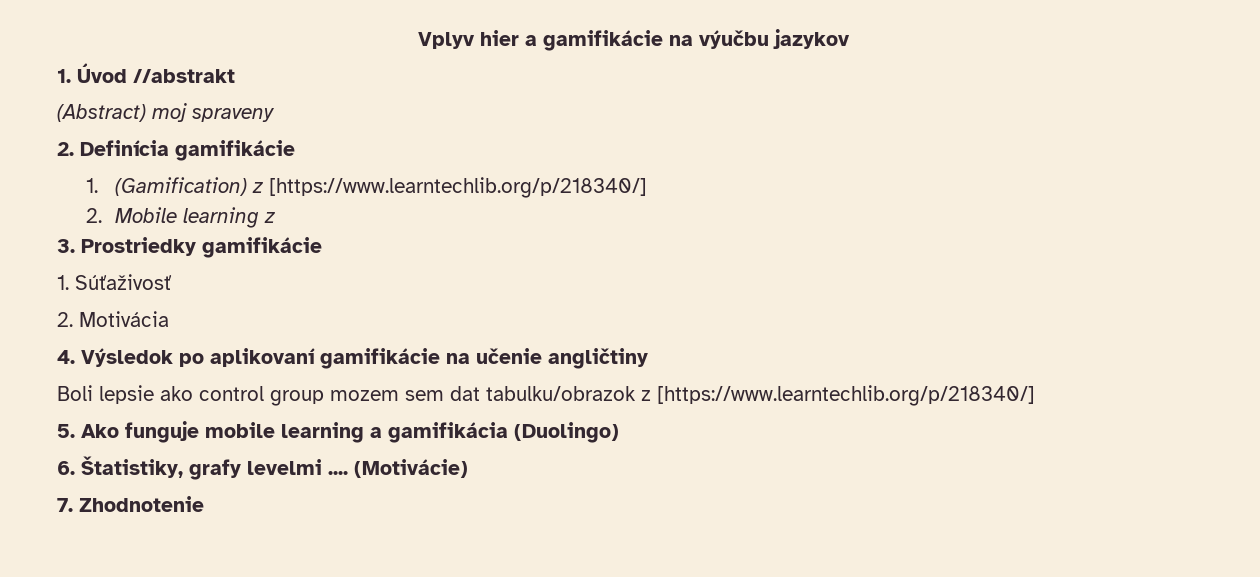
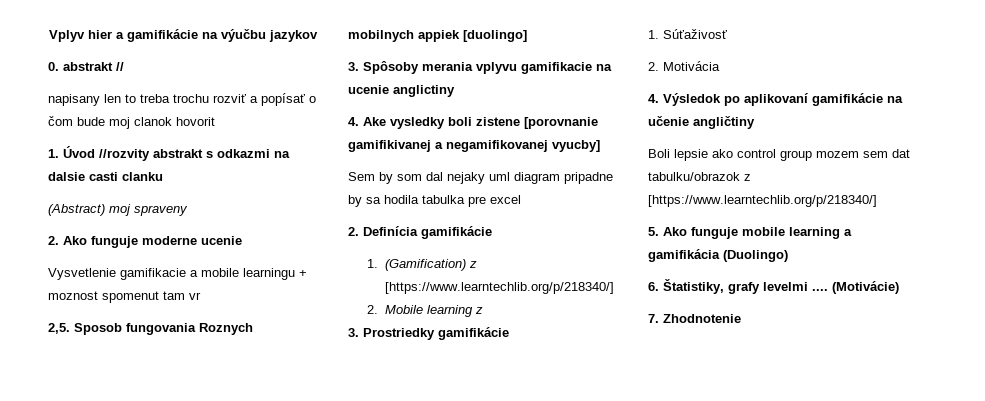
[57,63,235,83] [57,103,275,122] 1. Úvod //abstrakt // (Abstract) moj spraveny -> [48,62,124,71] [48,93,316,106] [48,116,215,129] [48,146,290,161] [48,172,163,181] [48,204,188,216] [48,236,242,248] [48,268,307,280] [48,291,201,303] [48,323,253,335] [348,30,527,42] [348,61,612,74] [348,85,455,97] [348,117,598,129] [348,140,600,152] [348,172,613,184] [348,195,521,207] 0. abstrakt // // napisany len to treba trochu rozviť a popísať o čom bude moj clanok hovorit // 1. Úvod //rozvity abstrakt s odkazmi na dalsie casti clanku // (Abstract) moj spraveny // 2. Ako funguje moderne ucenie // Vysvetlenie gamifikacie a mobile learningu + moznost spomenut tam vr // 2,5. Sposob fungovania Roznych mobilnych appiek [duolingo] // 3. Spôsoby merania vplyvu gamifikacie na ucenie anglictiny // 4. Ake vysledky boli zistene [porovnanie gamifikivanej a negamifikovanej vyucby] // Sem by som dal nejaky uml diagram pripadne by sa hodila tabulka pre excel

